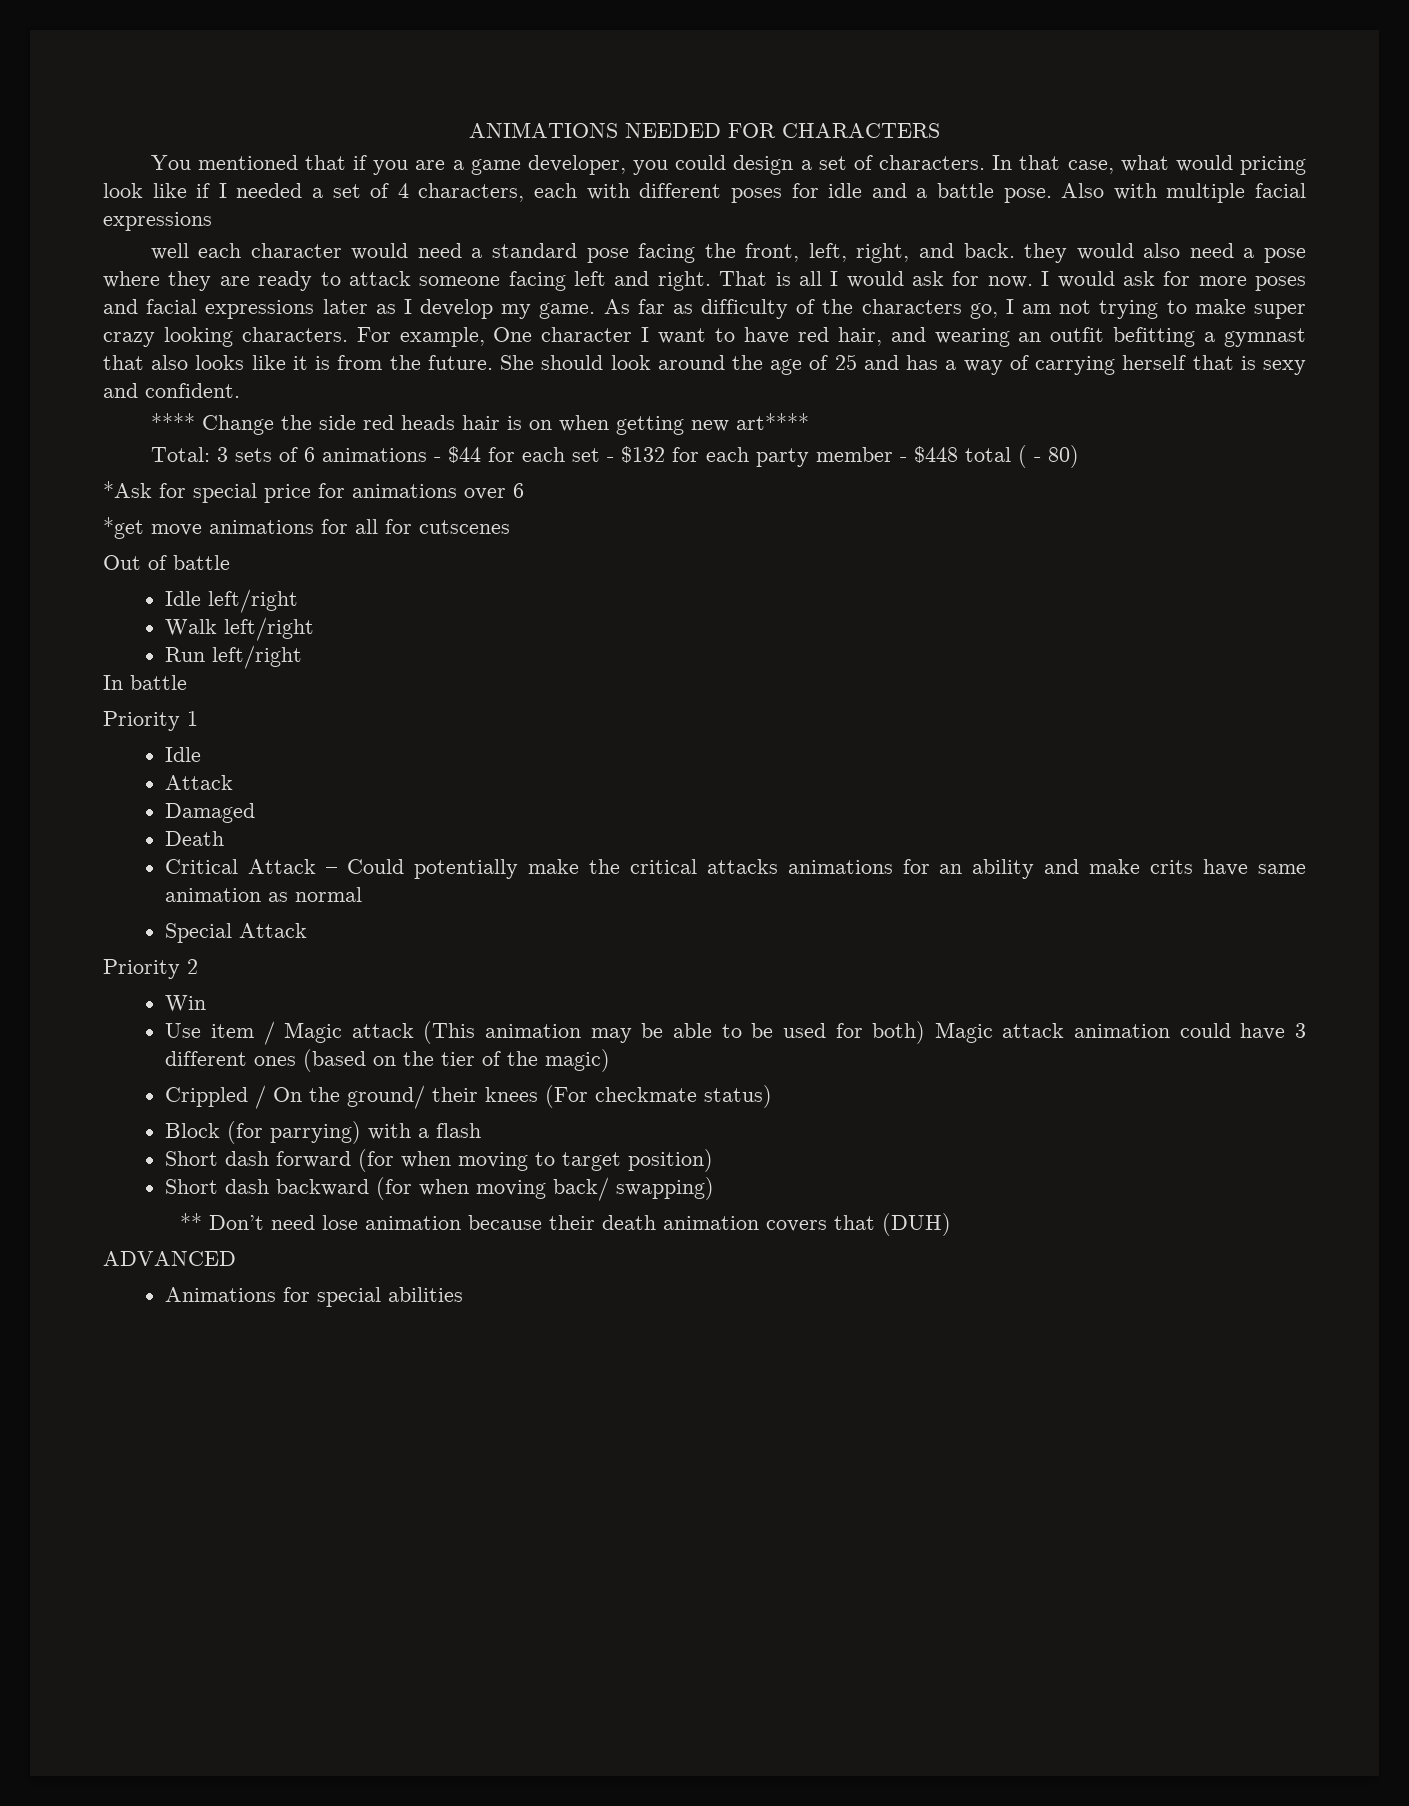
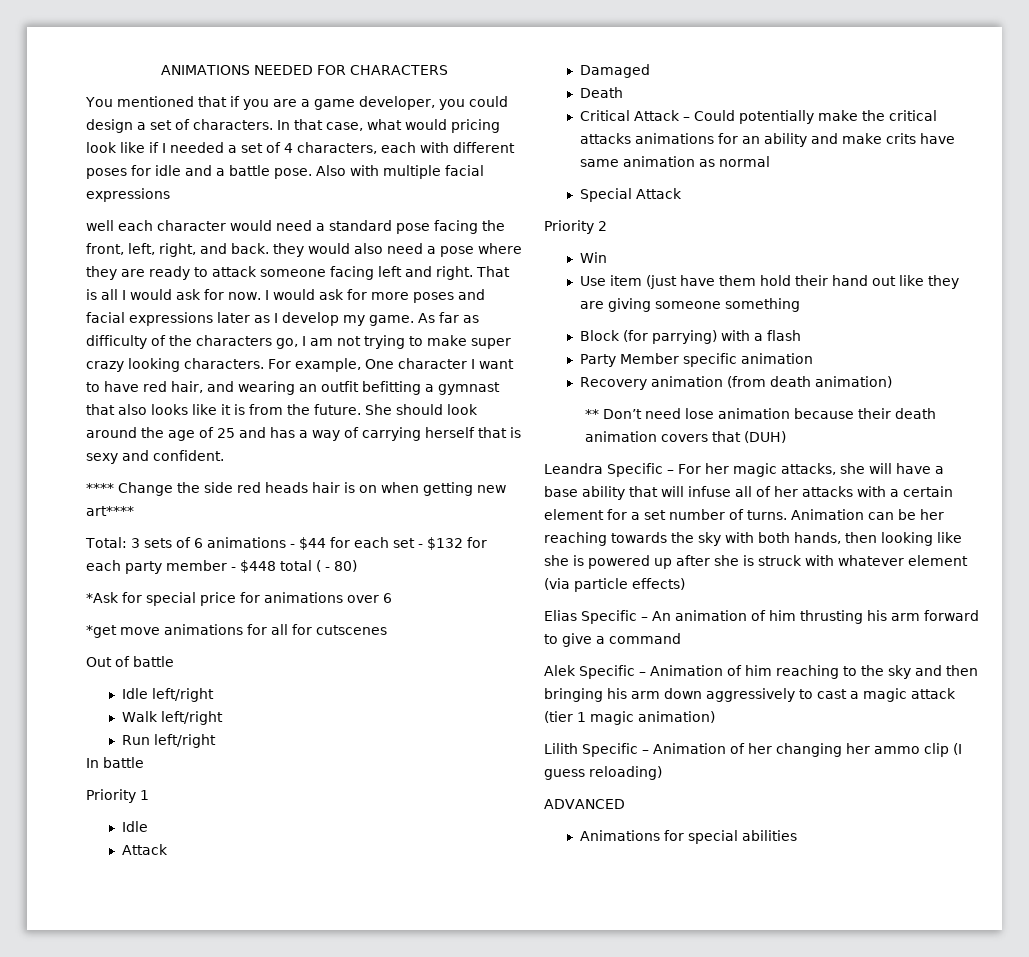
[263,1021,1306,1045] [165,1049,611,1072] [165,1085,773,1109] / Magic attack (This animation may be able to be used for both) Magic attack animation could have 3 different ones (based on the tier of the magic) // Crippled / On the ground/ their knees (For checkmate status) -> [645,275,959,289] [579,298,800,312] (just have them hold their hand out like they are giving someone something
[165,1149,714,1172] [165,1177,715,1201] Short dash forward (for when moving to target position) // Short dash backward (for when moving back/ swapping) -> [579,353,813,367] [579,376,892,390] Party Member specific animation // Recovery animation (from death animation)
(952, 1224) none -> [544,463,944,477] [544,486,953,500] [544,509,944,520] [544,532,962,546] [544,555,968,569] [544,578,685,592] [544,610,979,624] [544,633,681,647] [544,665,978,679] [544,688,956,702] [544,711,715,725] [544,743,962,757] [544,766,662,780] // Leandra Specific – For her magic attacks, she will have a base ability that will infuse all of her attacks with a certain element for a set number of turns. Animation can be her reaching towards the sky with both hands, then looking like she is powered up after she is struck with whatever element (via particle effects) // Elias Specific – An animation of him thrusting his arm forward to give a command // Alek Specific – Animation of him reaching to the sky and then bringing his arm down aggressively to cast a magic attack (tier 1 magic animation) // Lilith Specific – Animation of her changing her ammo clip (I guess reloading)

